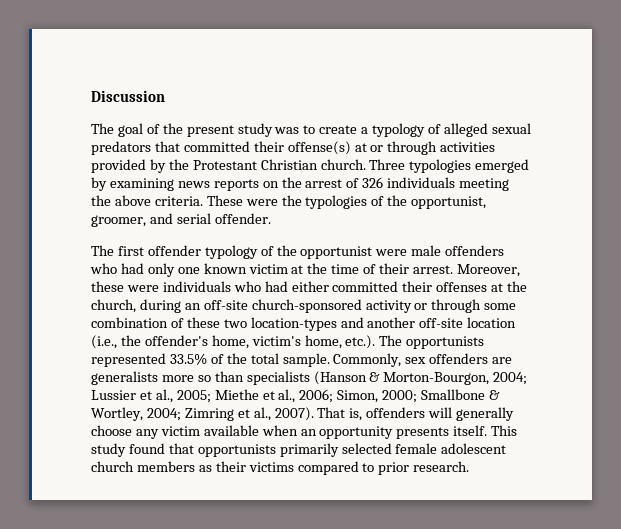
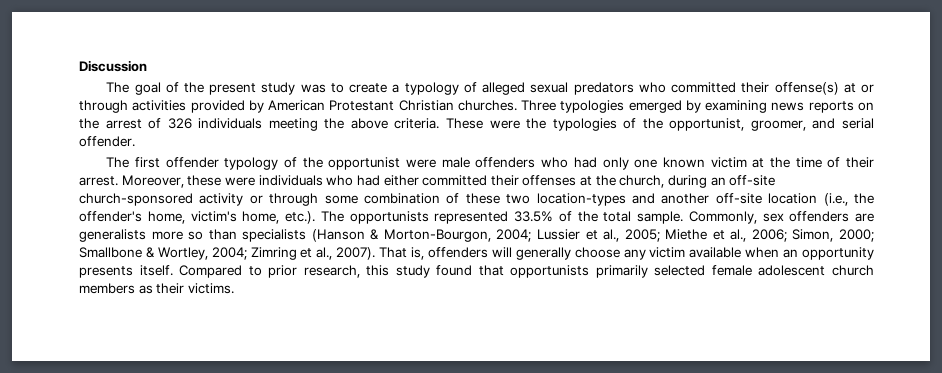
[154,141,180,152] that -> [638,82,666,93] who
[168,159,189,170] the -> [268,100,326,111] American
[320,159,366,170] church. -> [457,100,517,111] churches.
[491,425,518,436] This -> [179,265,390,278] Compared to prior research, this
[248,461,470,475] victims compared to prior research. -> [187,283,234,294] victims.

